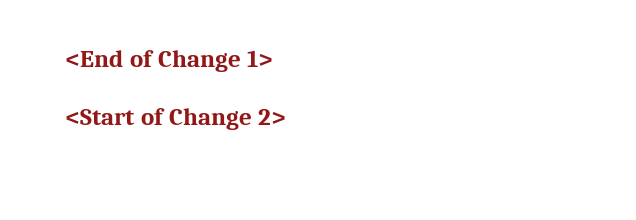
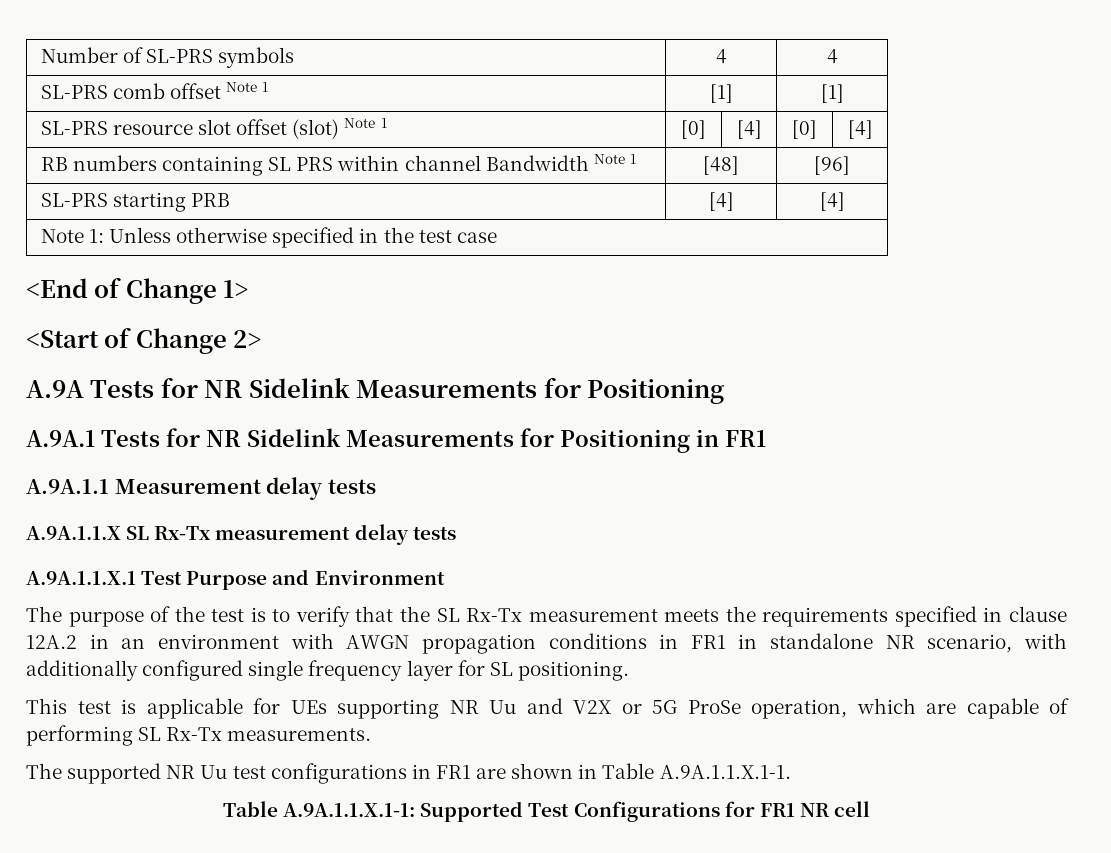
(65, 58) none -> [40,47,295,68] [715,49,727,64] [826,49,838,64] [40,82,269,99] [709,84,733,103] [820,84,844,103] [40,118,387,139] [681,120,706,139] [736,120,762,139] [792,120,817,139] [847,120,873,139] [40,154,636,176] [703,156,739,175] [814,156,850,175] [40,192,231,212] [708,192,734,211] [819,192,845,211] [40,227,497,248] Number of SL-PRS symbols | 4 | 4 // SL-PRS comb offset Note 1 | [1] | [1] // SL-PRS resource slot offset (slot) Note 1 | [0] | [4] | [0] | [4] // RB numbers containing SL PRS within channel Bandwidth Note 1 | [48] | [96] // SL-PRS starting PRB | [4] | [4] // Note 1: Unless otherwise specified in the test case //
(287, 117) none -> [26,377,725,404] [26,428,766,453] [26,477,376,500] [26,524,456,545] [26,569,445,590] [26,606,1067,627] [26,633,1067,654] [26,660,629,681] [26,698,1069,719] [26,725,372,746] [26,763,791,784] [222,801,871,822] // A.9A Tests for NR Sidelink Measurements for Positioning // A.9A.1 Tests for NR Sidelink Measurements for Positioning in FR1 // A.9A.1.1 Measurement delay tests // A.9A.1.1.X SL Rx-Tx measurement delay tests // A.9A.1.1.X.1 Test Purpose and Environment // The purpose of the test is to verify that the SL Rx-Tx measurement meets the requirements specified in clause 12A.2 in an environment with AWGN propagation conditions in FR1 in standalone NR scenario, with additionally configured single frequency layer for SL positioning. // This test is applicable for UEs supporting NR Uu and V2X or 5G ProSe operation, which are capable of performing SL Rx-Tx measurements. // The supported NR Uu test configurations in FR1 are shown in Table A.9A.1.1.X.1-1. // Table A.9A.1.1.X.1-1: Supported Test Configurations for FR1 NR cell

